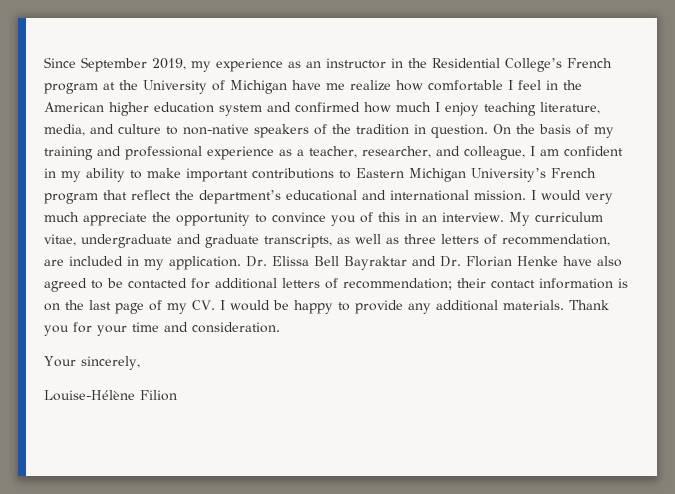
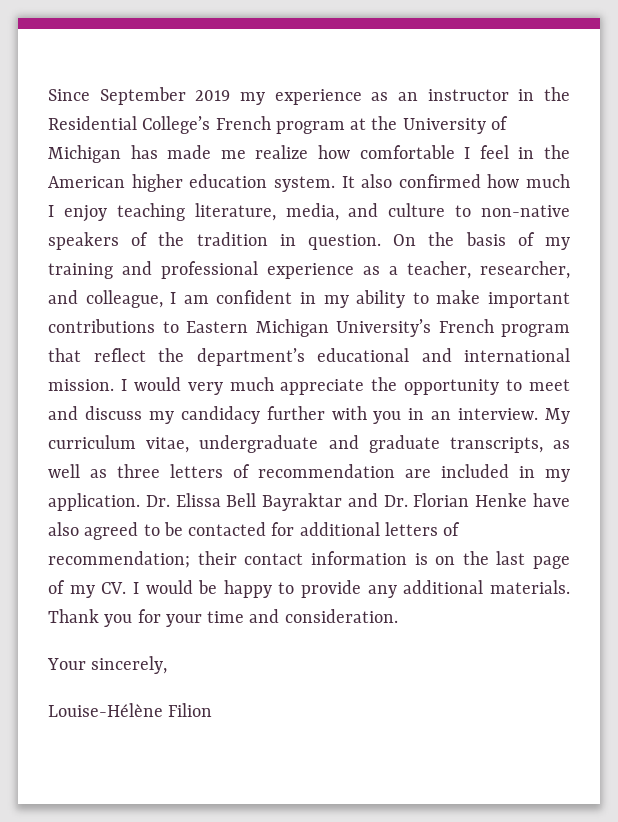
[152,58,186,70] 2019, -> [195,90,231,101] 2019
[292,80,321,90] have -> [130,145,212,159] has made
[219,102,291,116] system and -> [273,174,393,192] system. It also
[272,212,400,226] convince you of this -> [529,379,571,391] [48,406,402,424] meet and discuss my candidacy further with you
[502,234,610,246] recommendation, -> [258,464,395,478] recommendation

